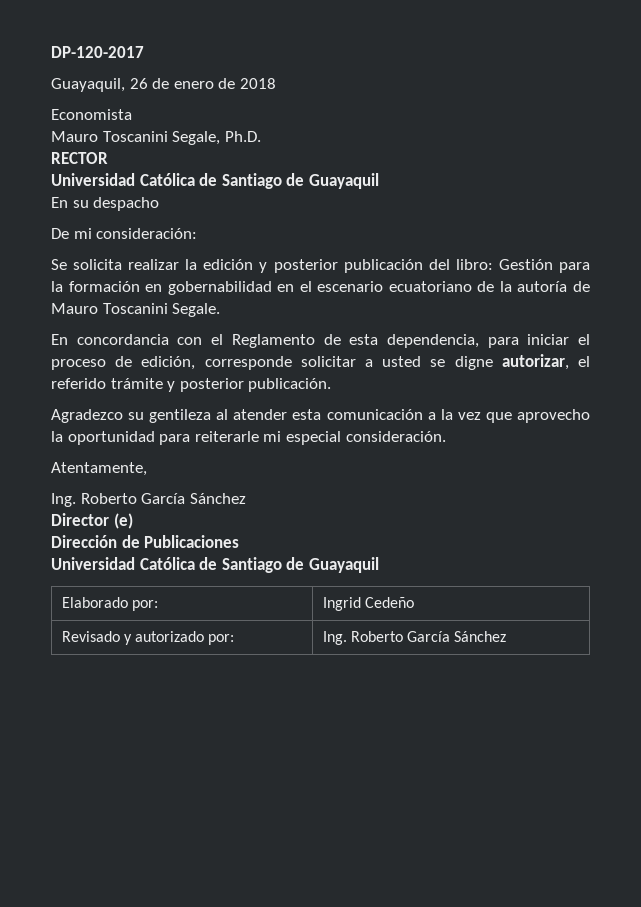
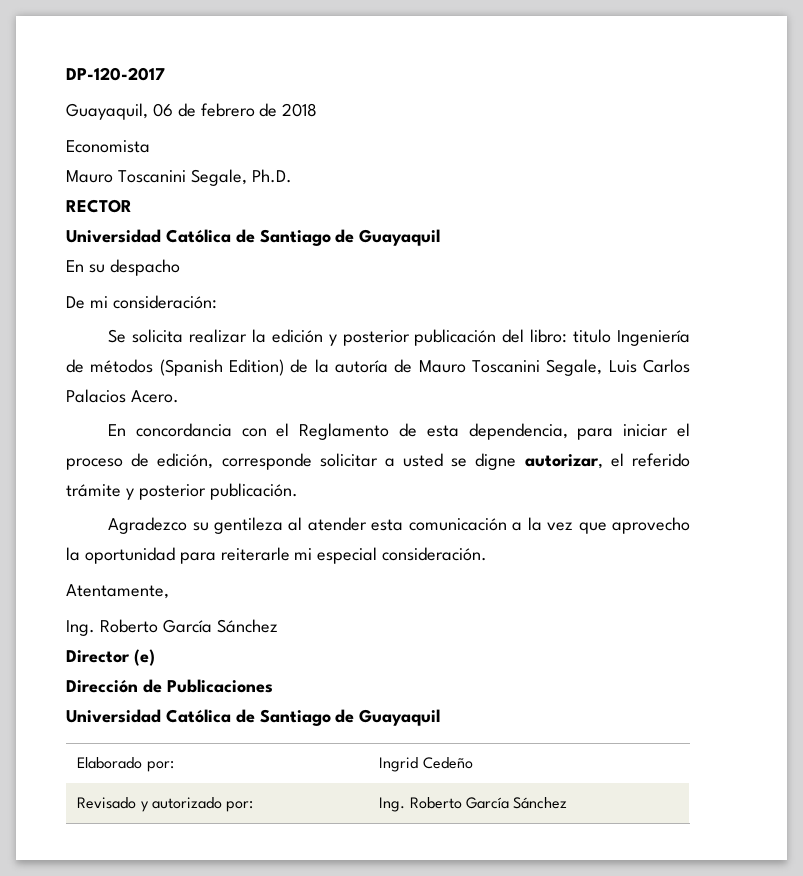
[129,78,214,89] 26 de enero -> [152,103,255,117] 06 de febrero
[498,259,590,273] [51,281,472,295] Gestión para la formación en gobernabilidad en el escenario ecuatoriano -> [573,329,691,346] [66,359,284,376] titulo Ingeniería de métodos (Spanish Edition)
[172,303,221,317] Segale. -> [546,359,690,376] [66,389,179,403] Segale, Luis Carlos Palacios Acero.

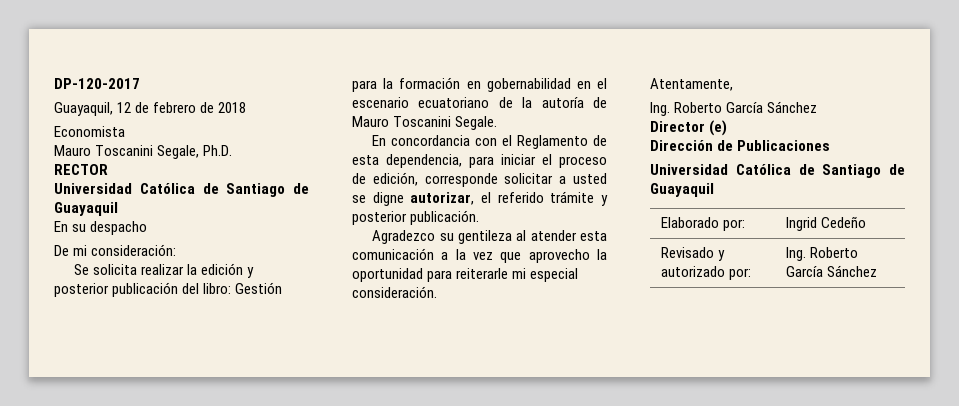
[152,103,173,117] 06 -> [117,102,132,113] 12
[573,329,691,346] [66,359,284,376] titulo Ingeniería de métodos (Spanish Edition) -> [235,282,283,294] [352,77,607,92] [352,97,490,108] Gestión para la formación en gobernabilidad en el escenario ecuatoriano
[546,359,690,376] [66,389,179,403] Segale, Luis Carlos Palacios Acero. -> [455,116,498,130] Segale.

